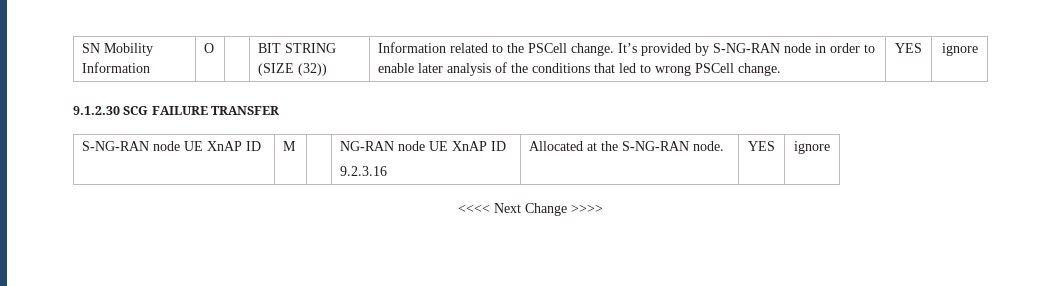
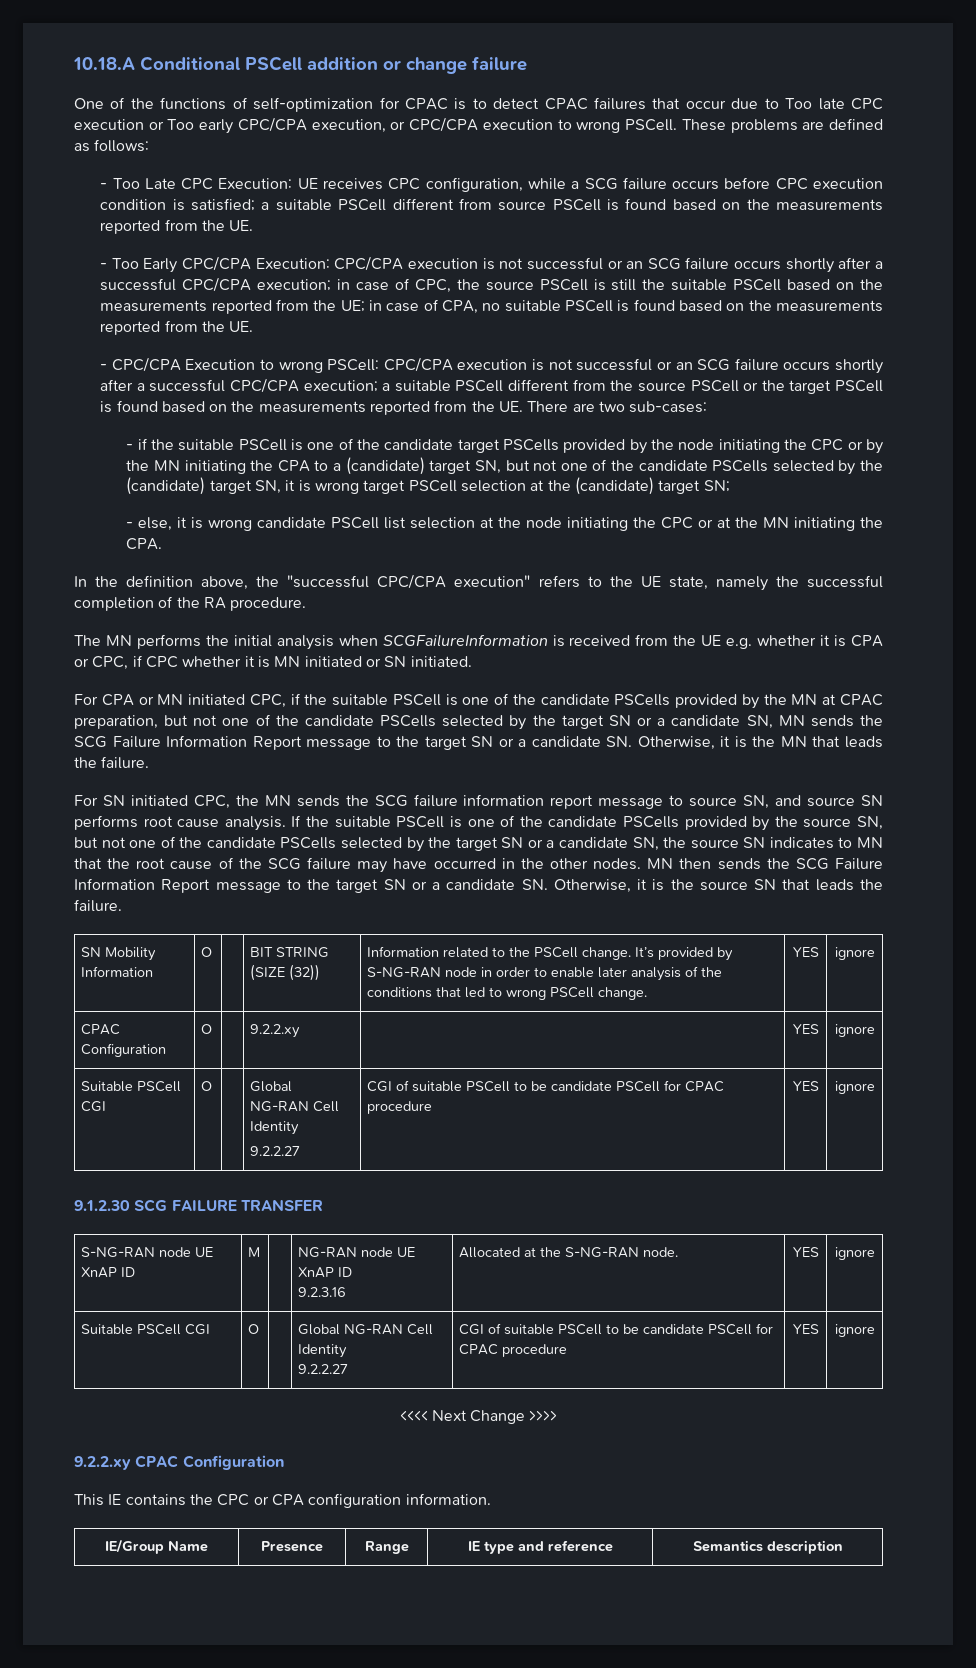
(82, 48) none -> [73,56,527,74] [74,97,884,112] [74,117,884,134] [74,139,150,152] [100,177,883,192] [100,198,884,211] [100,219,254,234] [100,256,883,273] [100,277,884,293] [100,299,883,314] [100,320,254,335] [100,357,883,374] [100,378,883,394] [100,400,708,415] [126,438,884,454] [126,457,884,475] [126,477,730,495] [126,517,884,531] [126,538,163,550] [74,574,884,591] [74,596,307,611] [74,634,884,650] [74,655,472,670] [74,693,884,709] [74,714,883,730] [74,735,883,750] [74,756,150,769] [74,794,884,809] [74,815,883,831] [74,836,883,852] [74,857,883,873] [74,878,884,893] [74,899,122,912] 10.18.A Conditional PSCell addition or change failure // One of the functions of self-optimization for CPAC is to detect CPAC failures that occur due to Too late CPC execution or Too early CPC/CPA execution, or CPC/CPA execution to wrong PSCell. These problems are defined as follows: // - Too Late CPC Execution: UE receives CPC configuration, while a SCG failure occurs before CPC execution condition is satisfied; a suitable PSCell different from source PSCell is found based on the measurements reported from the UE. // - Too Early CPC/CPA Execution: CPC/CPA execution is not successful or an SCG failure occurs shortly after a successful CPC/CPA execution; in case of CPC, the source PSCell is still the suitable PSCell based on the measurements reported from the UE; in case of CPA, no suitable PSCell is found based on the measurements reported from the UE. // - CPC/CPA Execution to wrong PSCell: CPC/CPA execution is not successful or an SCG failure occurs shortly after a successful CPC/CPA execution; a suitable PSCell different from the source PSCell or the target PSCell is found based on the measurements reported from the UE. There are two sub-cases: // - if the suitable PSCell is one of the candidate target PSCells provided by the node initiating the CPC or by the MN initiating the CPA to a (candidate) target SN, but not one of the candidate PSCells selected by the (candidate) target SN, it is wrong target PSCell selection at the (candidate) target SN; // - else, it is wrong candidate PSCell list selection at the node initiating the CPC or at the MN initiating the CPA. // In the definition above, the "successful CPC/CPA execution" refers to the UE state, namely the successful completion of the RA procedure. // The MN performs the initial analysis when SCGFailureInformation is received from the UE e.g. whether it is CPA or CPC, if CPC whether it is MN initiated or SN initiated. // For CPA or MN initiated CPC, if the suitable PSCell is one of the candidate PSCells provided by the MN at CPAC preparation, but not one of the candidate PSCells selected by the target SN or a candidate SN, MN sends the SCG Failure Information Report message to the target SN or a candidate SN. Otherwise, it is the MN that leads the failure. // For SN initiated CPC, the MN sends the SCG failure information report message to source SN, and source SN performs root cause analysis. If the suitable PSCell is one of the candidate PSCells provided by the source SN, but not one of the candidate PSCells selected by the target SN or a candidate SN, the source SN indicates to MN that the root cause of the SCG failure may have occurred in the other nodes. MN then sends the SCG Failure Information Report message to the target SN or a candidate SN. Otherwise, it is the source SN that leads the failure. //
(978, 49) none -> [81,1024,121,1035] [81,1043,167,1057] [201,1024,213,1034] [250,1024,301,1038] [792,1024,819,1034] [834,1024,875,1037] [81,1081,182,1092] [81,1101,107,1112] [201,1081,213,1091] [250,1081,293,1092] [250,1101,340,1112] [250,1121,300,1135] [250,1146,301,1156] [367,1080,725,1092] [367,1101,433,1114] [792,1081,819,1091] [834,1081,875,1094] // CPAC Configuration | O | | 9.2.2.xy | | YES | ignore // Suitable PSCell CGI | O | | Global NG-RAN Cell Identity // 9.2.2.27 | CGI of suitable PSCell to be candidate PSCell for CPAC procedure | YES | ignore
[458,203,603,216] // <<<< Next Change >>>> -> [81,1324,211,1335] [248,1324,260,1334] [298,1324,434,1335] [298,1344,348,1358] [298,1364,349,1374] [459,1323,774,1335] [459,1344,568,1357] [792,1324,819,1334] [834,1324,875,1337] [399,1410,558,1424] [74,1455,284,1470] [74,1493,491,1508] [105,1539,208,1554] [261,1541,323,1552] [364,1541,409,1554] [467,1540,613,1554] [692,1540,843,1554] // Suitable PSCell CGI | O | | Global NG-RAN Cell Identity // 9.2.2.27 | CGI of suitable PSCell to be candidate PSCell for CPAC procedure | YES | ignore // <<<< Next Change >>>> // 9.2.2.xy CPAC Configuration // This IE contains the CPC or CPA configuration information. // IE/Group Name | Presence | Range | IE type and reference | Semantics description

